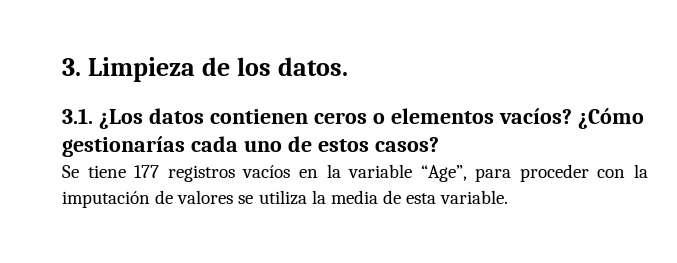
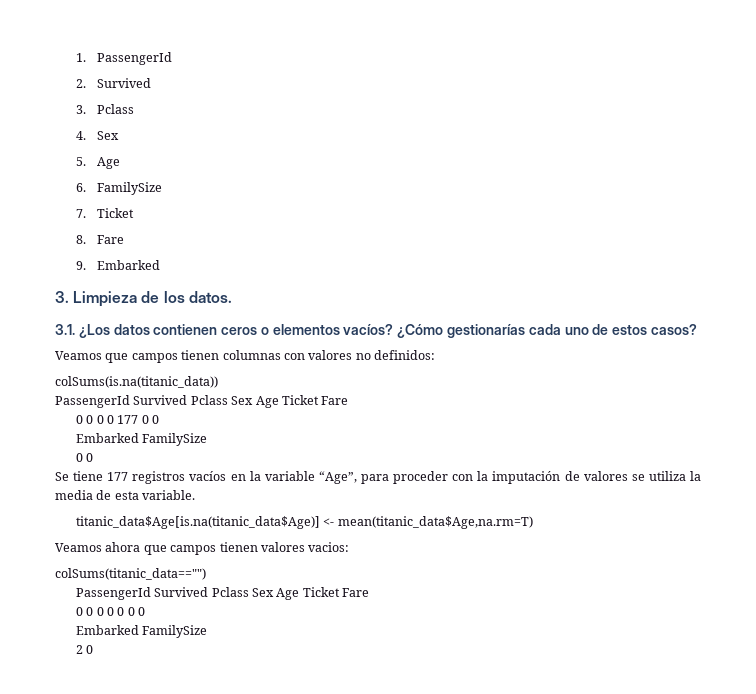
(62, 67) none -> [75,52,172,65] [75,78,151,88] [75,104,134,114] [75,131,119,140] [75,157,120,169] [75,182,162,195] [75,208,134,218] [75,235,124,244] [75,260,160,270] 1. PassengerId // 2. Survived // 3. Pclass // 4. Sex // 5. Age // 6. FamilySize // 7. Ticket // 8. Fare // 9. Embarked //
(439, 144) none -> [55,350,435,363] [55,376,218,388] [55,395,349,408] [75,415,160,424] [75,433,208,446] [75,453,94,462] // Veamos que campos tienen columnas con valores no definidos: // colSums(is.na(titanic_data)) // PassengerId Survived Pclass Sex Age Ticket Fare // 0 0 0 0 177 0 0 // Embarked FamilySize // 0 0
(509, 197) none -> [75,516,533,529] [55,542,350,555] [55,568,206,580] [75,587,370,600] [75,607,146,616] [75,625,208,638] [75,645,94,654] // titanic_data$Age[is.na(titanic_data$Age)] <- mean(titanic_data$Age,na.rm=T) // Veamos ahora que campos tienen valores vacios: // colSums(titanic_data=="") // PassengerId Survived Pclass Sex Age Ticket Fare // 0 0 0 0 0 0 0 // Embarked FamilySize // 2 0

